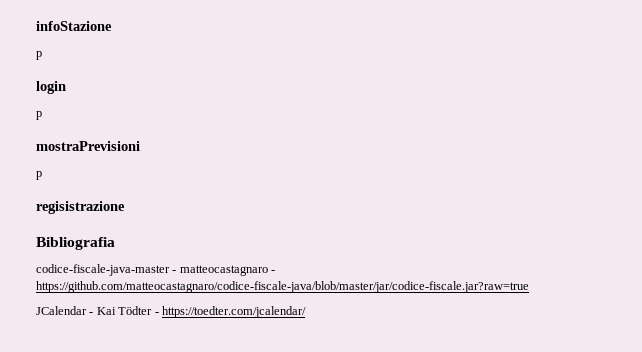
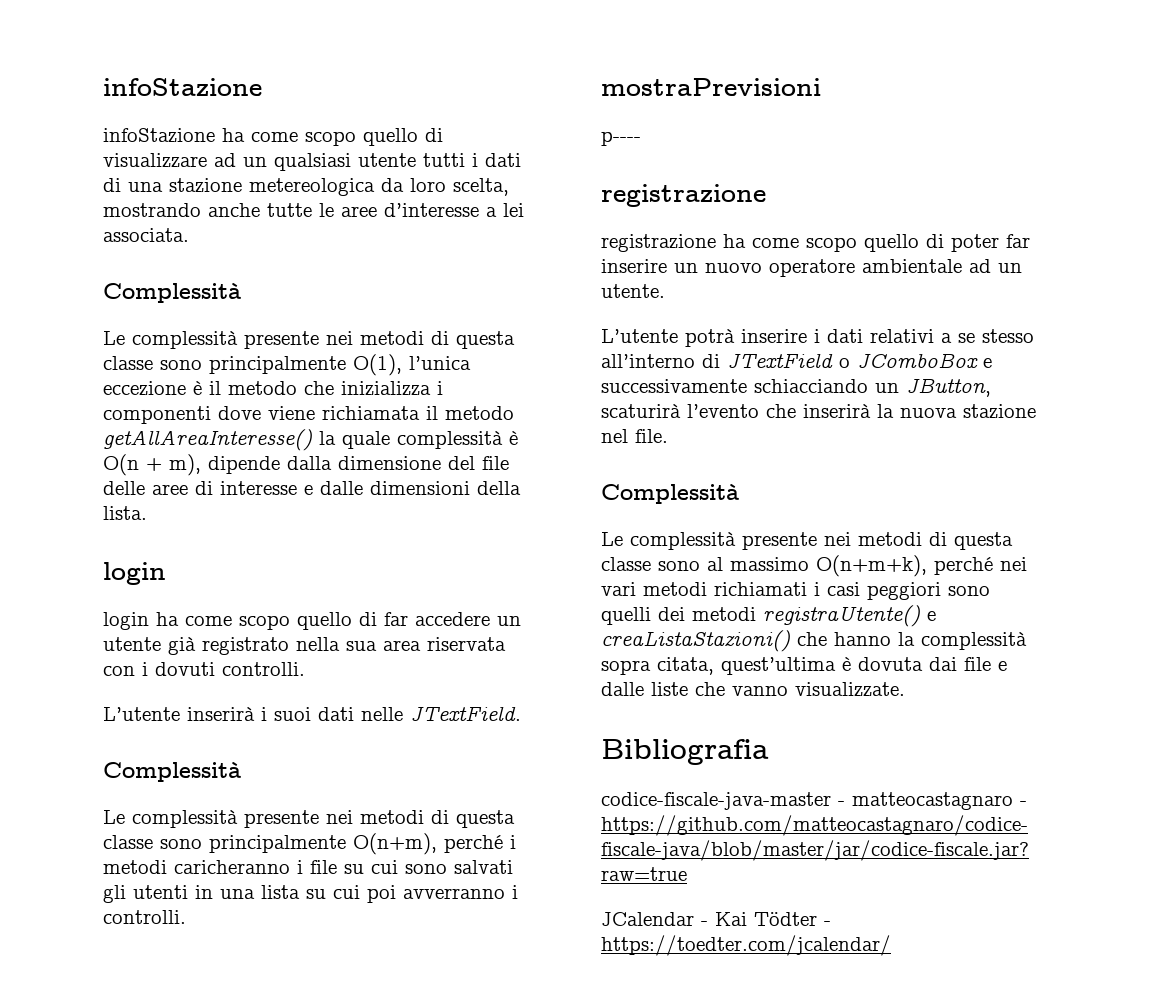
[36,51,42,60] [36,81,66,94] [36,111,42,120] [36,141,140,151] [36,171,42,180] [36,201,125,214] p // login // p // mostraPrevisioni // p // regisistrazione -> [103,128,443,146] [103,153,521,171] [103,178,509,196] [103,203,524,217] [103,228,189,242] [103,283,241,303] [103,331,515,349] [103,354,471,376] [103,381,443,396] [103,406,514,424] [103,429,518,451] [103,454,509,476] [103,481,521,495] [103,506,147,520] [103,562,166,585] [103,612,521,630] [103,637,506,655] [103,662,305,676] [103,706,521,722] [103,762,241,782] [103,810,515,828] [103,833,516,855] [103,860,513,874] [103,885,518,903] [103,910,186,924] [601,78,821,96] [601,131,641,146] [601,184,766,207] [601,234,1030,252] [601,259,1022,277] [601,284,665,298] [601,329,1034,347] [601,353,992,369] [601,378,991,397] [601,404,1036,419] [601,429,668,443] [601,484,739,504] [601,532,1013,550] [601,555,1027,577] [601,582,990,600] [601,605,936,627] [601,630,1027,652] [601,657,1007,675] [601,682,905,697] infoStazione ha come scopo quello di visualizzare ad un qualsiasi utente tutti i dati di una stazione metereologica da loro scelta, mostrando anche tutte le aree d’interesse a lei associata. // Complessità // Le complessità presente nei metodi di questa classe sono principalmente O(1), l’unica eccezione è il metodo che inizializza i componenti dove viene richiamata il metodo getAllAreaInteresse() la quale complessità è O(n + m), dipende dalla dimensione del file delle aree di interesse e dalle dimensioni della lista. // login // login ha come scopo quello di far accedere un utente già registrato nella sua area riservata con i dovuti controlli. // L’utente inserirà i suoi dati nelle JTextField. // Complessità // Le complessità presente nei metodi di questa classe sono principalmente O(n+m), perché i metodi caricheranno i file su cui sono salvati gli utenti in una lista su cui poi avverranno i controlli. // mostraPrevisioni // p---- // registrazione // registrazione ha come scopo quello di poter far inserire un nuovo operatore ambientale ad un utente. // L’utente potrà inserire i dati relativi a se stesso all’interno di JTextField o JComboBox e successivamente schiacciando un JButton, scaturirà l’evento che inserirà la nuova stazione nel file. // Complessità // Le complessità presente nei metodi di questa classe sono al massimo O(n+m+k), perché nei vari metodi richiamati i casi peggiori sono quelli dei metodi registraUtente() e creaListaStazioni() che hanno la complessità sopra citata, quest’ultima è dovuta dai file e dalle liste che vanno visualizzate.

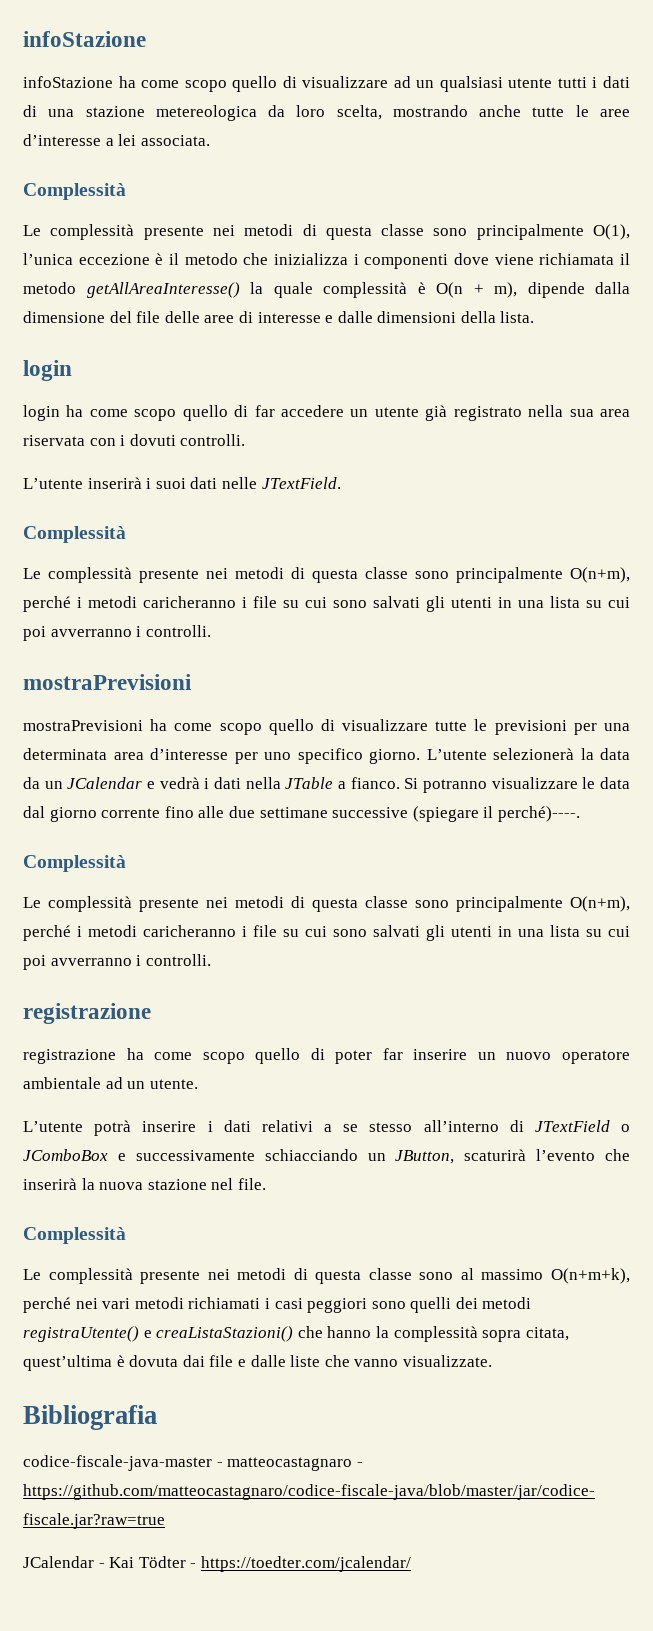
[601,131,641,146] p---- -> [23,719,630,735] [23,748,630,764] [23,777,630,793] [23,806,580,822] [23,855,126,872] [23,896,630,912] [23,925,630,941] [23,954,211,970] mostraPrevisioni ha come scopo quello di visualizzare tutte le previsioni per una determinata area d’interesse per uno specifico giorno. L’utente selezionerà la data da un JCalendar e vedrà i dati nella JTable a fianco. Si potranno visualizzare le data dal giorno corrente fino alle due settimane successive (spiegare il perché)----. // Complessità // Le complessità presente nei metodi di questa classe sono principalmente O(n+m), perché i metodi caricheranno i file su cui sono salvati gli utenti in una lista su cui poi avverranno i controlli.

